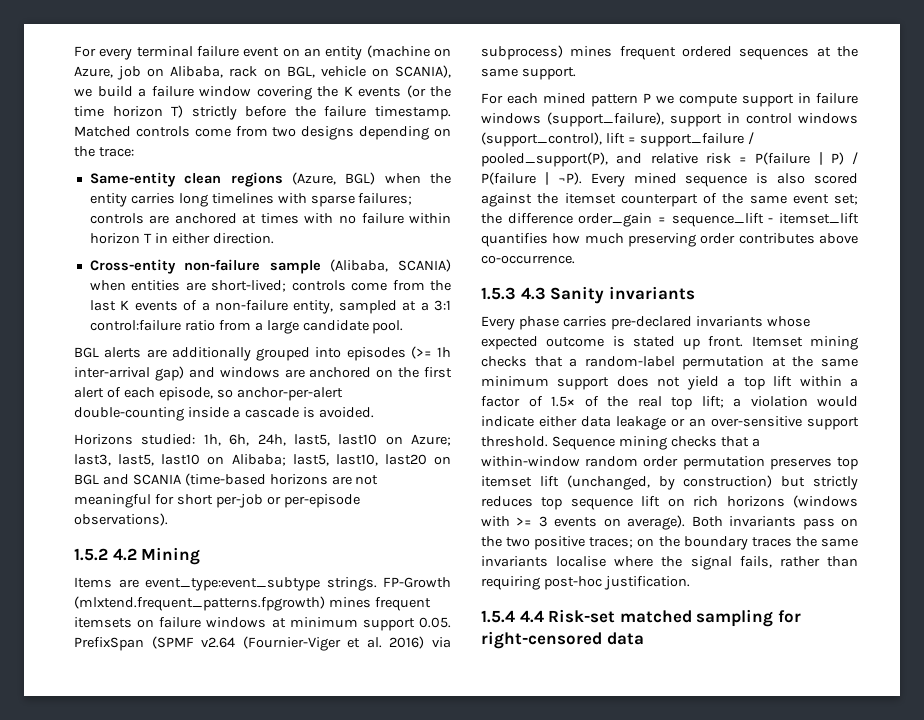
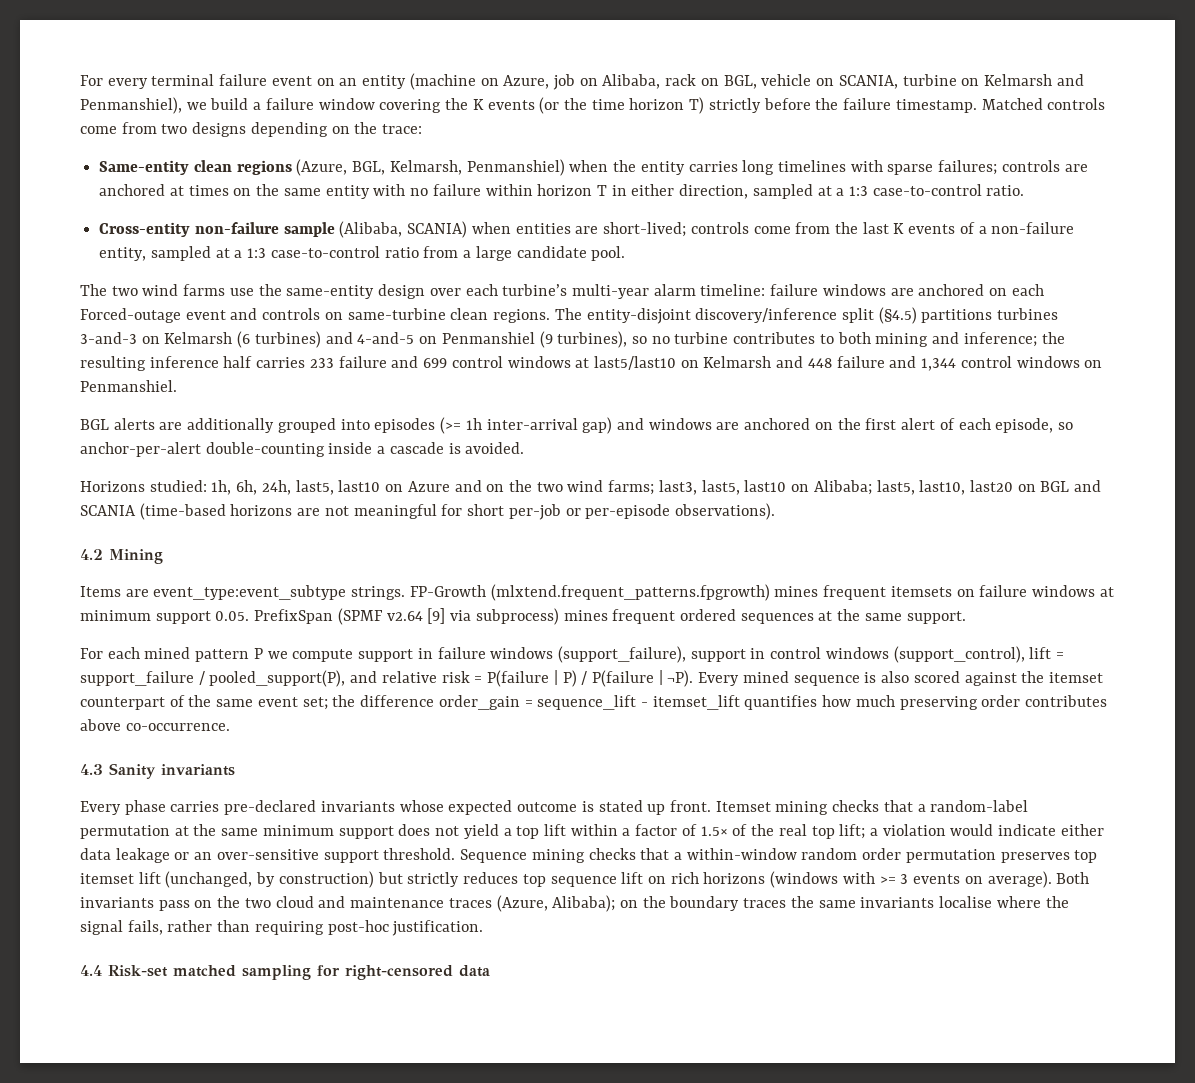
[395,65,451,78] SCANIA), -> [838,74,1084,89] [80,97,182,114] SCANIA, turbine on Kelmarsh and Penmanshiel),
[345,172,376,185] BGL) -> [352,159,565,176] BGL, Kelmarsh, Penmanshiel)
(299, 218) none -> [233,184,370,199] on the same entity
[212,233,274,244] direction. -> [679,184,1025,199] direction, sampled at a 1:3 case-to-control ratio.
[434,300,452,311] [89,320,181,331] 3:1 control:failure -> [247,246,380,258] 1:3 case-to-control
(404, 327) none -> [80,284,1044,299] [80,307,1059,324] [80,331,1065,348] [80,356,1103,371] [80,380,177,392] // The two wind farms use the same-entity design over each turbine’s multi-year alarm timeline: failure windows are anchored on each Forced-outage event and controls on same-turbine clean regions. The entity-disjoint discovery/inference split (§4.5) partitions turbines 3-and-3 on Kelmarsh (6 turbines) and 4-and-5 on Penmanshiel (9 turbines), so no turbine contributes to both mining and inference; the resulting inference half carries 233 failure and 699 control windows at last5/last10 on Kelmarsh and 448 failure and 1,344 control windows on Penmanshiel.
[411,434,451,446] Azure; -> [407,480,655,495] Azure and on the two wind farms;
[74,548,108,561] 1.5.2 -> (775, 511) none
[242,636,425,651] (Fournier-Viger et al. 2016) -> [427,608,446,624] [9]
[481,287,516,300] 1.5.3 -> (230, 727) none
[534,536,634,550] positive traces; -> [275,895,616,912] cloud and maintenance traces (Azure, Alibaba);
[481,610,515,623] 1.5.4 -> (484, 928) none

